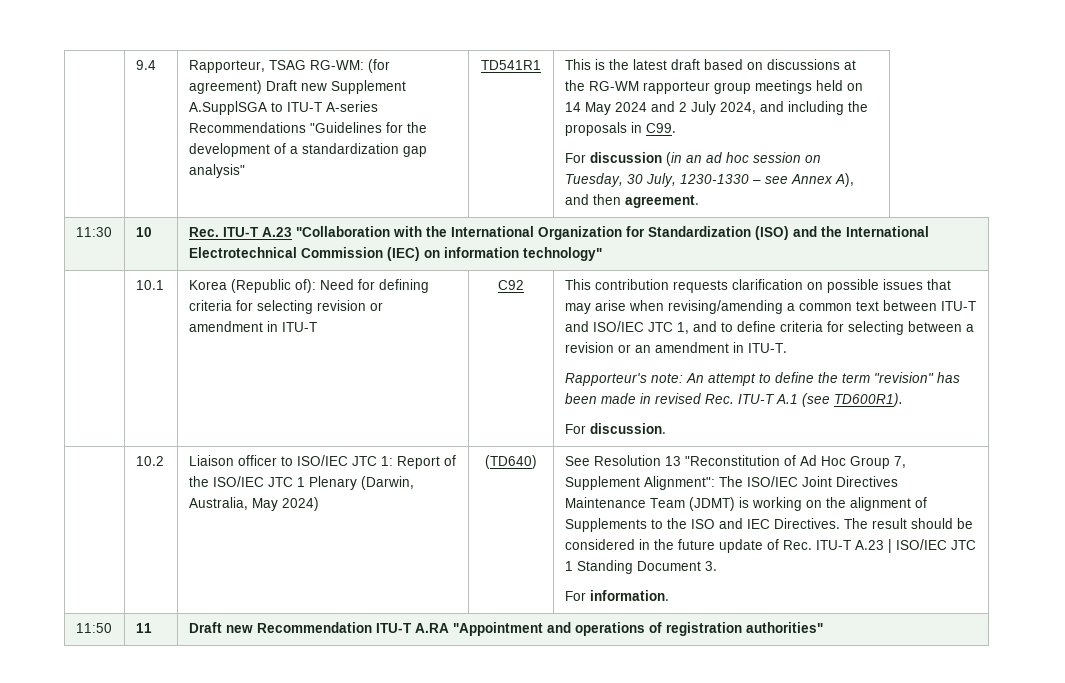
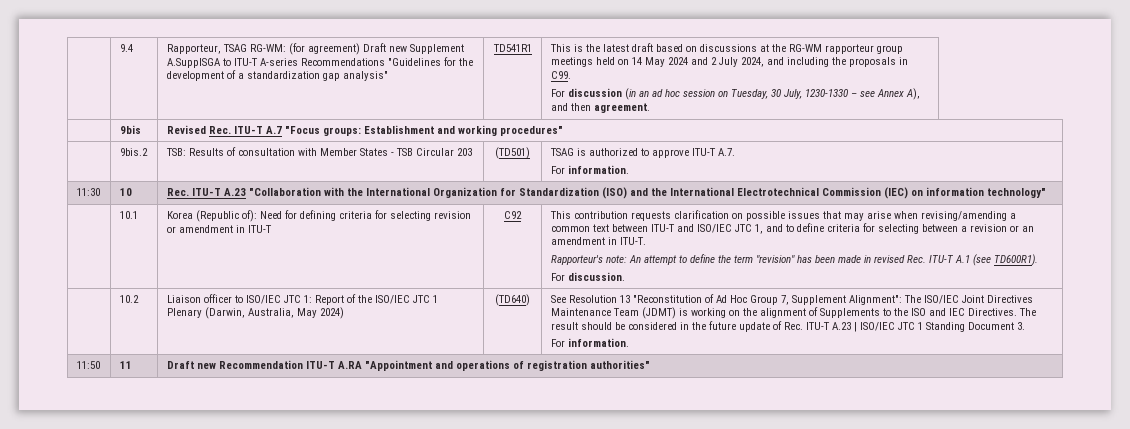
(699, 201) none -> [119,125,141,134] [166,125,563,136] [119,148,148,156] [165,147,472,156] [495,147,530,159] [549,148,735,158] [550,165,629,174] // | 9bis | Revised Rec. ITU-T A.7 "Focus groups: Establishment and working procedures" // | 9bis.2 | TSB: Results of consultation with Member States - TSB Circular 203 | (TD501) | TSAG is authorized to approve ITU-T A.7. // For information.

